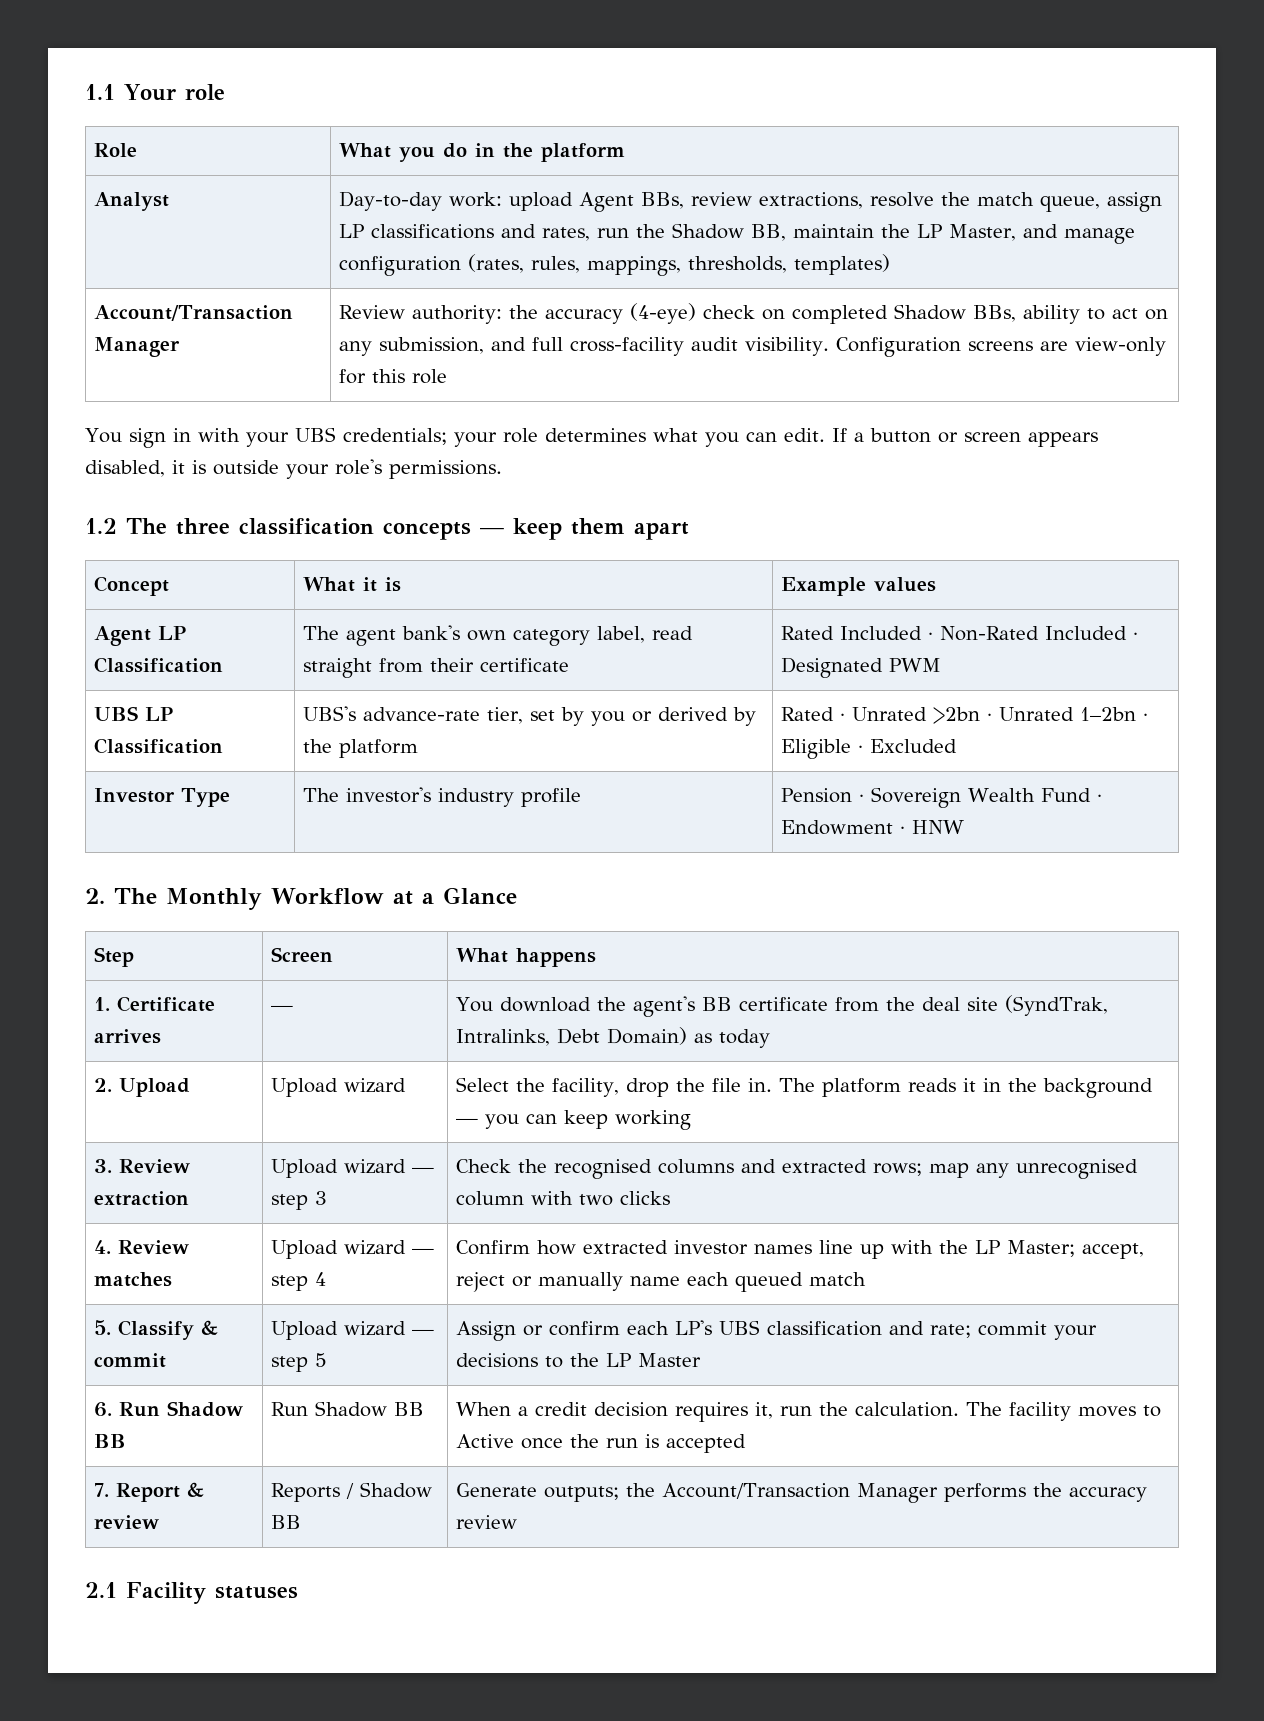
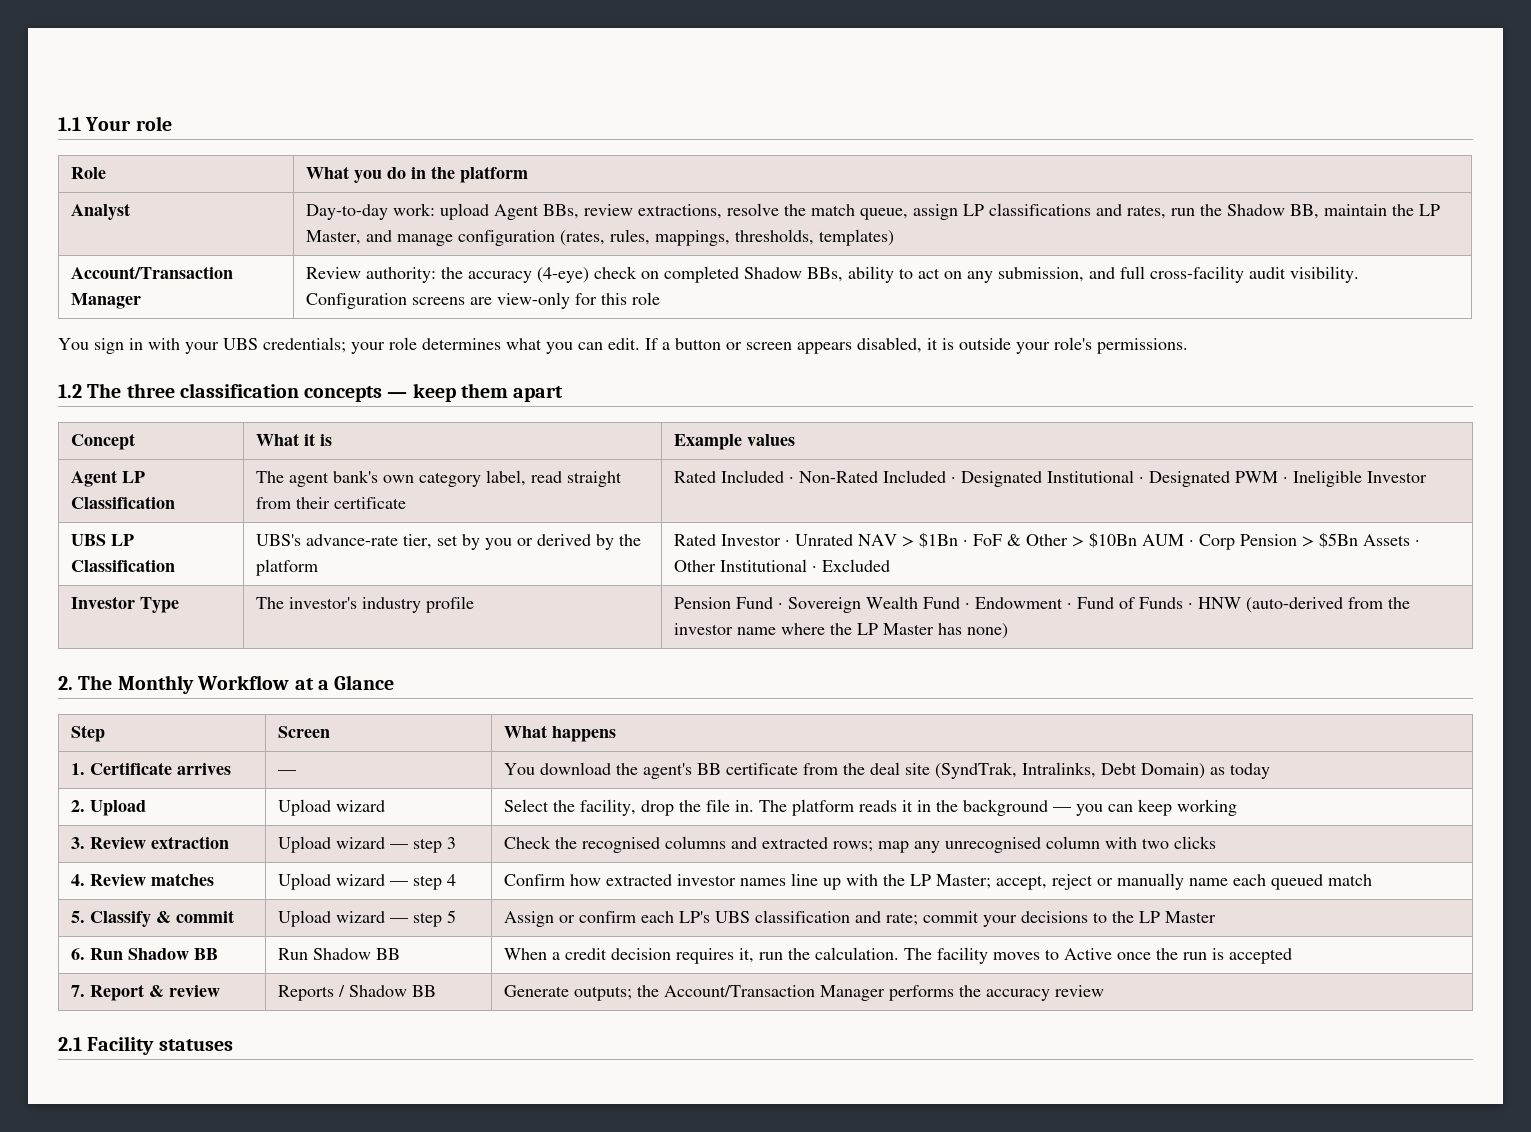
[889,658,942,672] PWM -> [1047,470,1428,487] Institutional · Designated PWM · Ineligible Investor
[840,707,1149,724] [781,739,852,759] · Unrated >2bn · Unrated 1–2bn · Eligible -> [721,532,1421,550] [674,559,808,572] Investor · Unrated NAV > $1Bn · FoF & Other > $10Bn AUM · Corp Pension > $5Bn Assets · Other Institutional
(853, 795) none -> [736,597,774,609] Fund
[912,820,965,834] HNW -> [1077,597,1411,613] [674,623,1009,639] Fund of Funds · HNW (auto-derived from the investor name where the LP Master has none)

